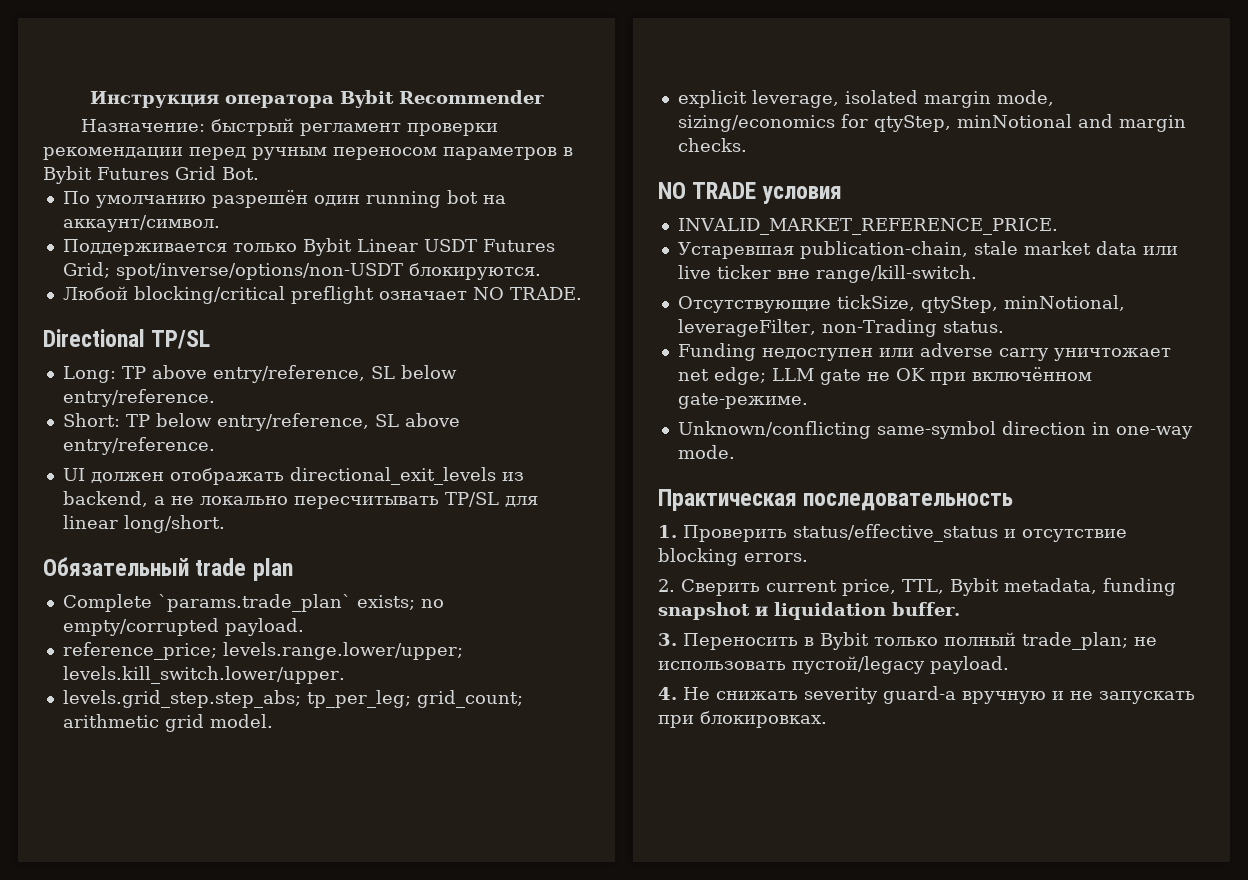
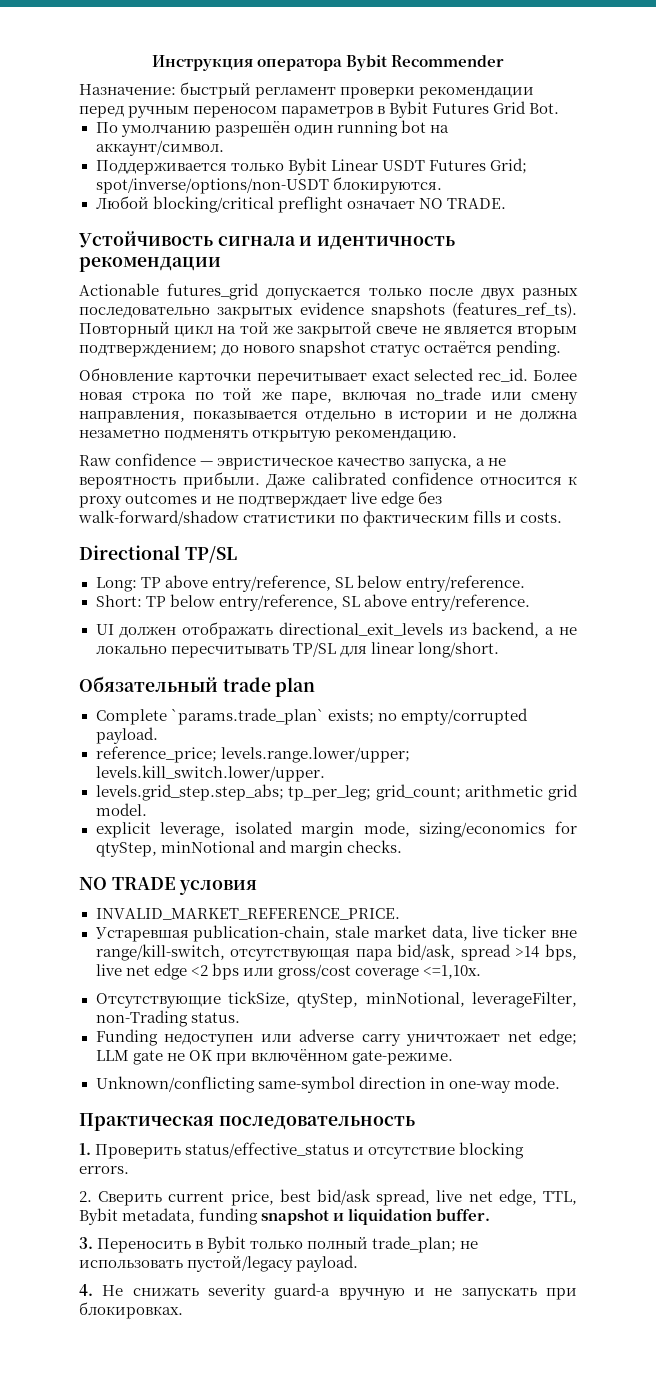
(582, 293) none -> [79,231,456,250] [79,257,221,272] [79,283,578,300] [79,302,577,319] [79,321,577,338] [79,340,562,357] [79,368,577,385] [79,387,578,404] [79,410,578,423] [79,429,458,442] [79,453,507,470] [79,472,577,489] [79,491,443,508] [78,510,563,527] // Устойчивость сигнала и идентичность рекомендации // Actionable futures_grid допускается только после двух разных последовательно закрытых evidence snapshots (features_ref_ts). Повторный цикл на той же закрытой свече не является вторым подтверждением; до нового snapshot статус остаётся pending. // Обновление карточки перечитывает exact selected rec_id. Более новая строка по той же паре, включая no_trade или смену направления, показывается отдельно в истории и не должна незаметно подменять открытую рекомендацию. // Raw confidence — эвристическое качество запуска, а не вероятность прибыли. Даже calibrated confidence относится к proxy outcomes и не подтверждает live edge без walk-forward/shadow статистики по фактическим fills и costs.
[1095,241,1178,255] data или -> [431,925,468,941] data,
[815,265,977,283] range/kill-switch. -> [95,944,577,961] [95,963,481,980] range/kill-switch, отсутствующая пара bid/ask, spread >14 bps, live net edge <2 bps или gross/cost coverage <=1,10x.
(896, 587) none -> [279,1189,537,1206] best bid/ask spread, live net edge,

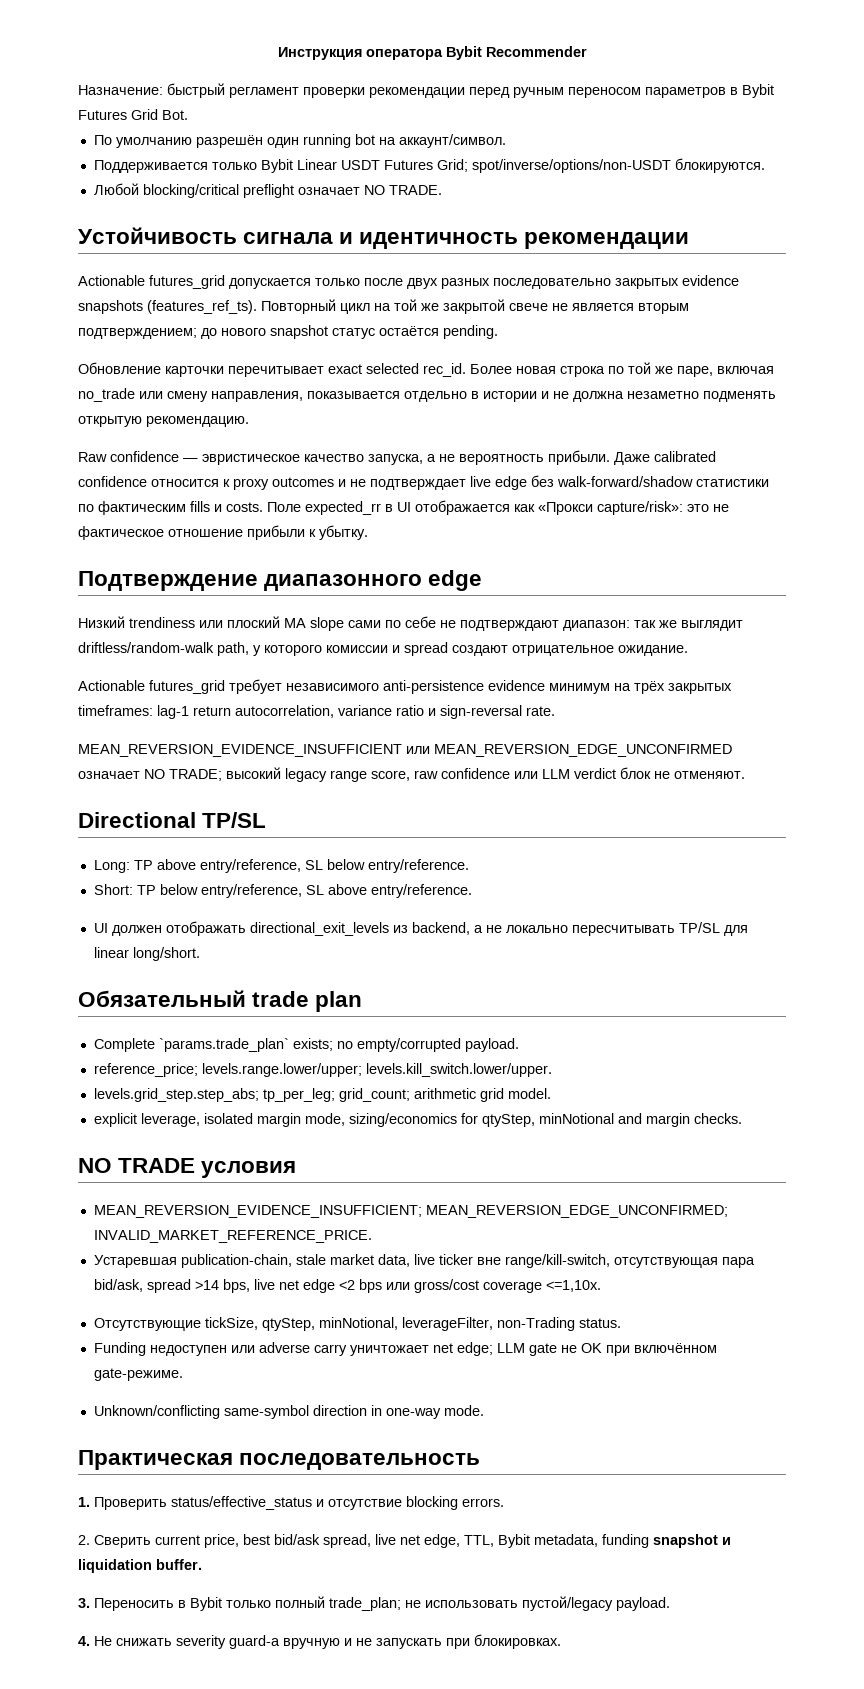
(563, 517) none -> [267,500,729,515] [78,525,368,540] [78,570,483,591] [78,616,743,631] [78,642,688,656] [78,679,732,694] [78,705,555,719] [78,744,732,757] [78,767,745,782] Поле expected_rr в UI отображается как «Прокси capture/risk»: это не фактическое отношение прибыли к убытку. // Подтверждение диапазонного edge // Низкий trendiness или плоский MA slope сами по себе не подтверждают диапазон: так же выглядит driftless/random-walk path, у которого комиссии и spread создают отрицательное ожидание. // Actionable futures_grid требует независимого anti-persistence evidence минимум на трёх закрытых timeframes: lag-1 return autocorrelation, variance ratio и sign-reversal rate. // MEAN_REVERSION_EVIDENCE_INSUFFICIENT или MEAN_REVERSION_EDGE_UNCONFIRMED означает NO TRADE; высокий legacy range score, raw confidence или LLM verdict блок не отменяют.
(258, 887) none -> [93,1205,728,1218] MEAN_REVERSION_EVIDENCE_INSUFFICIENT; MEAN_REVERSION_EDGE_UNCONFIRMED;

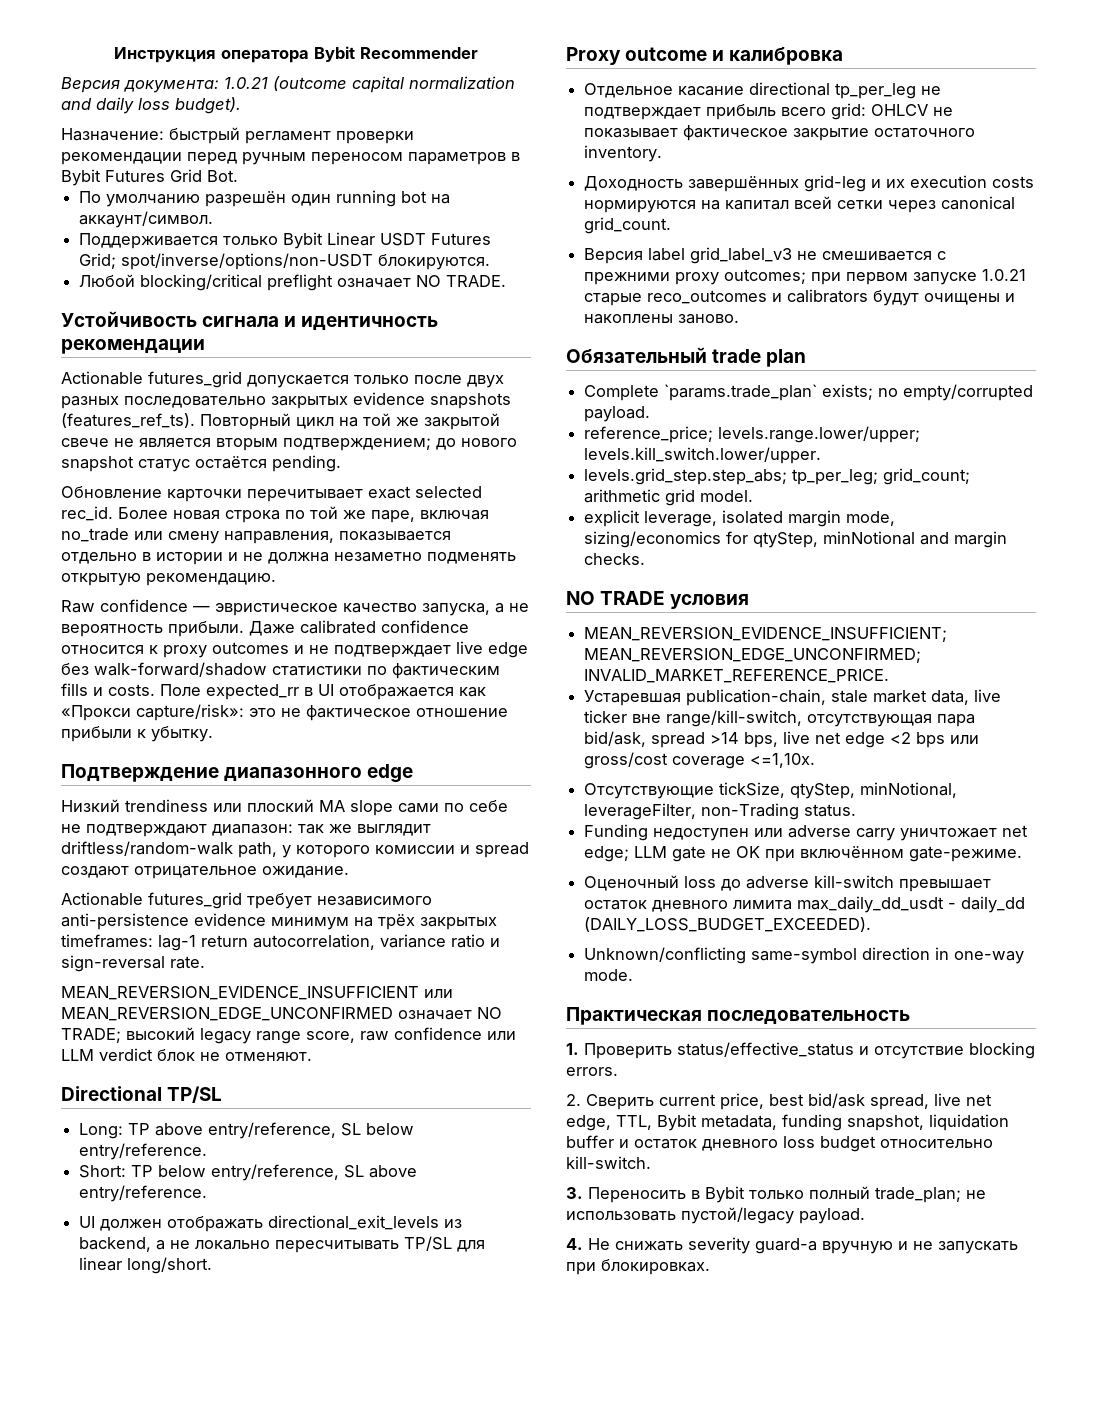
(587, 51) none -> [61,76,515,93] [61,97,241,114] // Версия документа: 1.0.21 (outcome capital normalization and daily loss budget).
(200, 954) none -> [566,47,844,65] [584,82,942,99] [584,103,954,120] [584,125,976,141] [584,145,663,162] [584,175,1035,192] [584,196,1016,213] [584,217,672,234] [584,247,947,264] [584,269,1027,285] [584,289,1016,306] [584,314,740,324] // Proxy outcome и калибровка // Отдельное касание directional tp_per_leg не подтверждает прибыль всего grid: OHLCV не показывает фактическое закрытие остаточного inventory. // Доходность завершённых grid-leg и их execution costs нормируются на капитал всей сетки через canonical grid_count. // Версия label grid_label_v3 не смешивается с прежними proxy outcomes; при первом запуске 1.0.21 старые reco_outcomes и calibrators будут очищены и накоплены заново.
(183, 1374) none -> [584,875,992,892] [584,896,1026,913] [584,917,872,932] // Оценочный loss до adverse kill-switch превышает остаток дневного лимита max_daily_dd_usdt - daily_dd (DAILY_LOSS_BUDGET_EXCEEDED).
[653,1534,731,1548] [78,1559,202,1573] snapshot и liquidation buffer. -> [847,1114,1009,1131] [566,1135,993,1152] [566,1156,651,1169] snapshot, liquidation buffer и остаток дневного loss budget относительно kill-switch.

